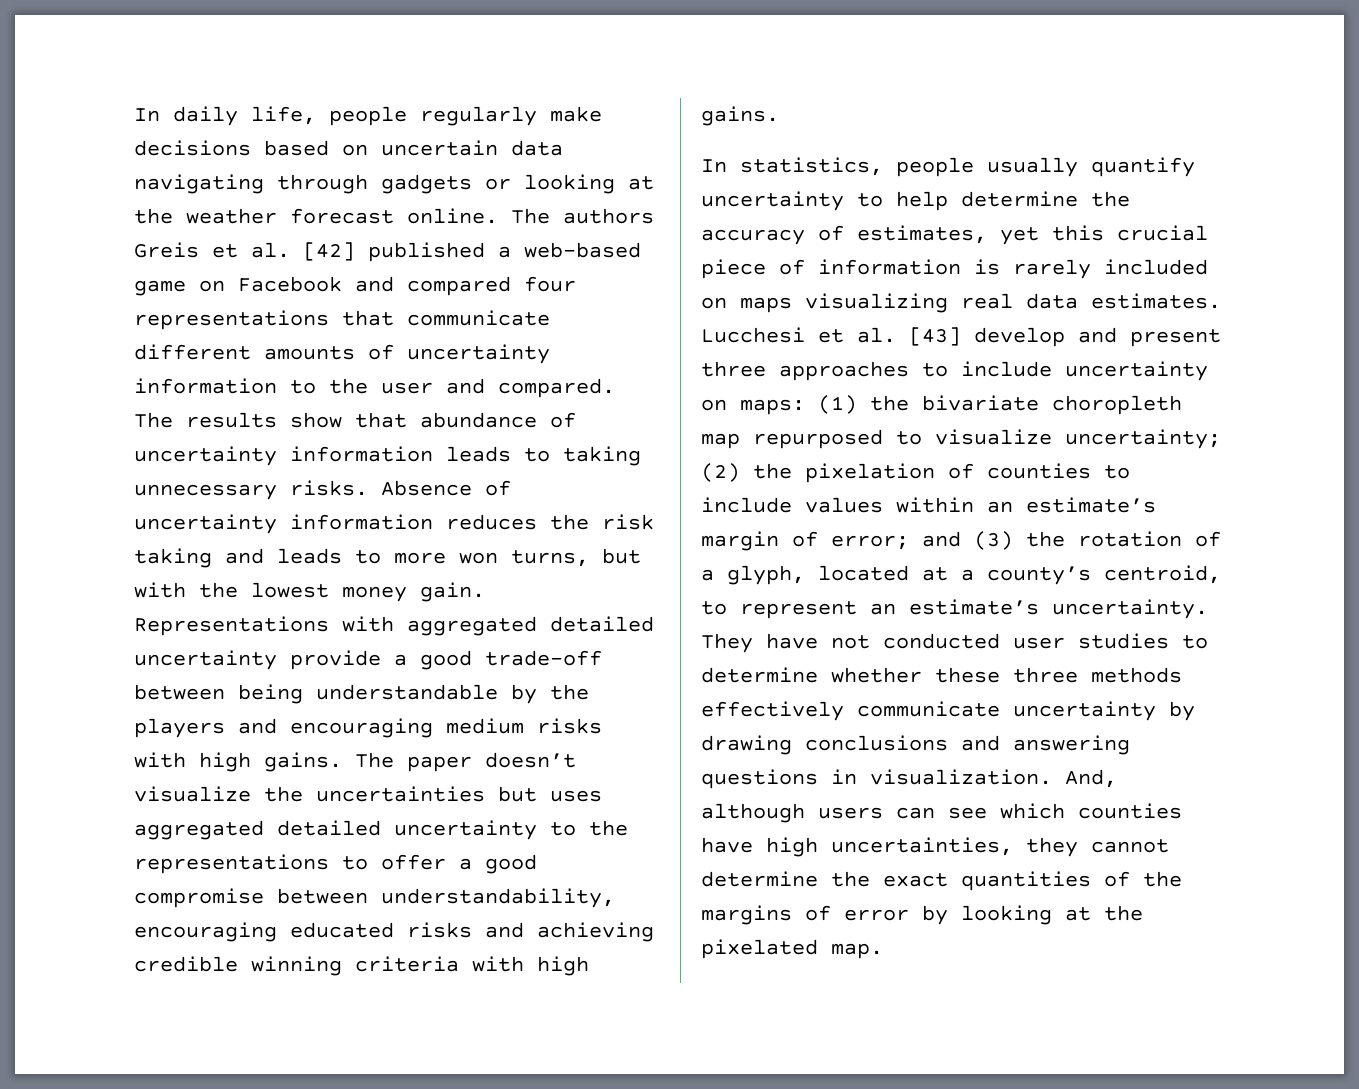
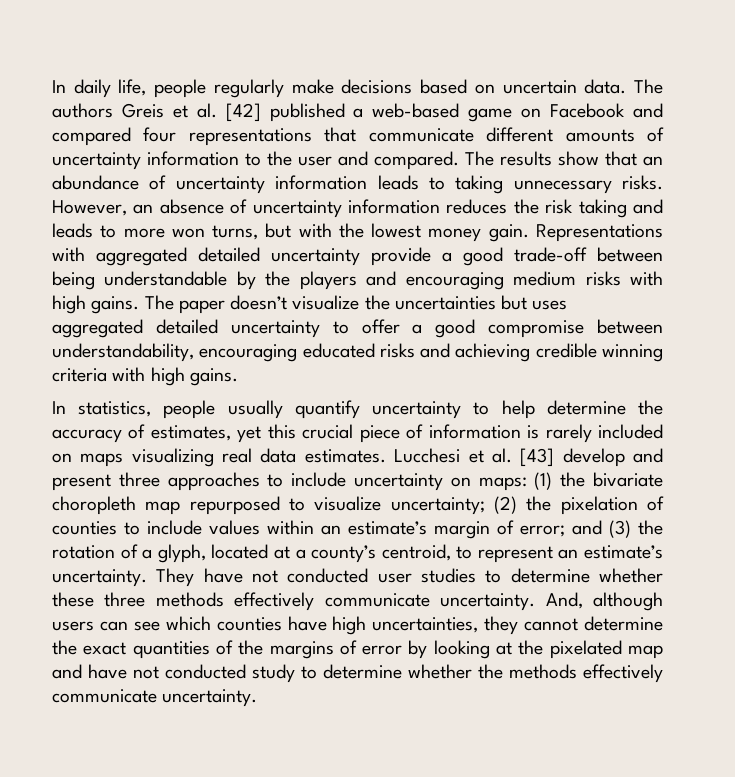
[511,140,563,156] [134,174,654,194] [134,208,498,224] data navigating through gadgets or looking at the weather forecast online. -> [584,79,627,94] data.
(407, 420) none -> [643,156,663,166] an
[381,480,472,496] Absence -> [52,199,224,216] However, an absence
[589,820,628,836] [134,854,368,874] the representations to -> (349, 327) none
[1013,701,1195,721] [701,735,1130,755] [701,769,1052,789] uncertainty by drawing conclusions and answering questions in visualization. -> [440,593,536,611] uncertainty.
[831,943,883,959] map. -> [628,645,663,659] [52,664,663,683] [52,689,258,707] map and have not conducted study to determine whether the methods effectively communicate uncertainty.

